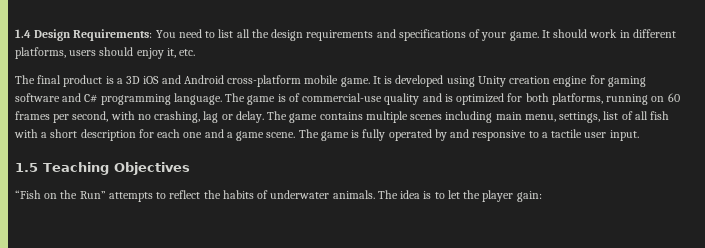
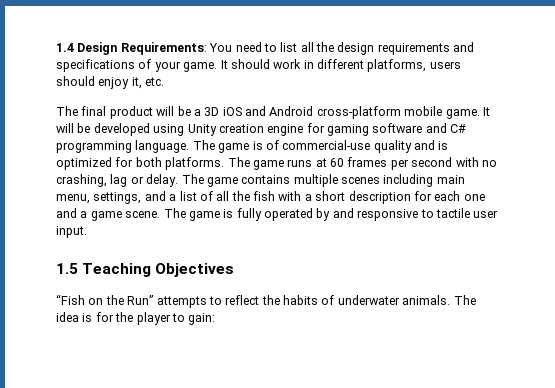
[105,76,114,84] is -> [156,106,191,116] will be
[384,76,393,84] is -> [56,123,91,133] will be
[551,93,665,105] platforms, running on -> [165,157,327,170] platforms. The game runs at
[72,111,109,122] second, -> [411,157,453,167] second
(601, 117) none -> [144,191,177,201] and a
(648, 115) none -> [231,191,250,201] the
[541,132,548,138] a -> (434, 213) none
[434,190,460,199] to let -> [95,312,114,322] for
(514, 196) none -> [171,313,185,322] to

